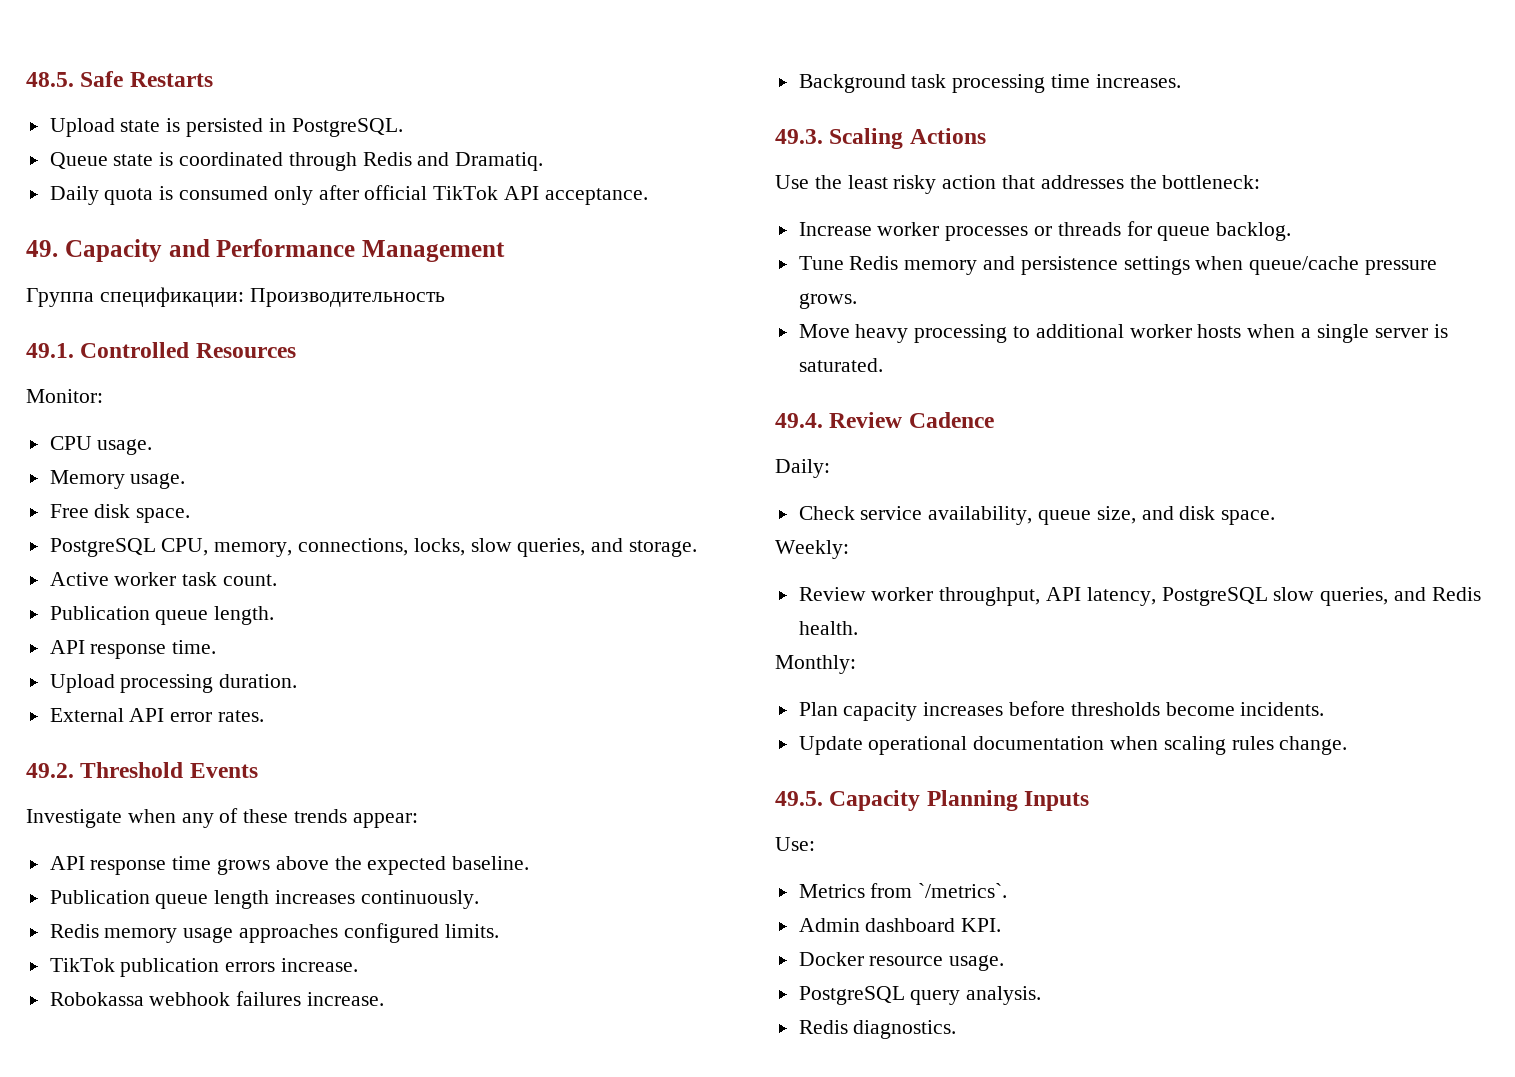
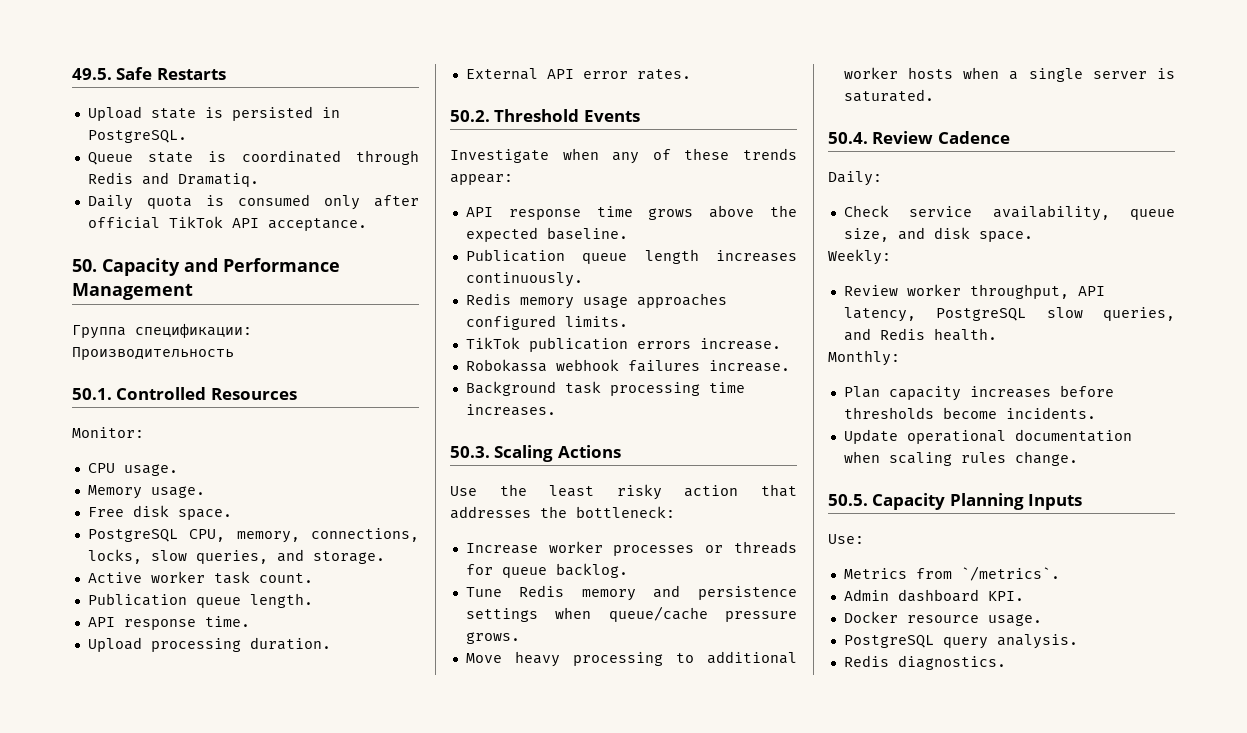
[26,72,74,87] 48.5. -> [72,68,112,80] 49.5.
[26,240,58,257] 49. -> [72,259,97,272] 50.
[26,343,74,358] 49.1. -> [72,388,112,400] 50.1.
[26,763,74,778] 49.2. -> [450,110,490,122] 50.2.
[775,129,823,144] 49.3. -> [450,446,490,458] 50.3.
[775,413,823,428] 49.4. -> [828,132,868,144] 50.4.
[775,791,823,806] 49.5. -> [828,494,868,506] 50.5.

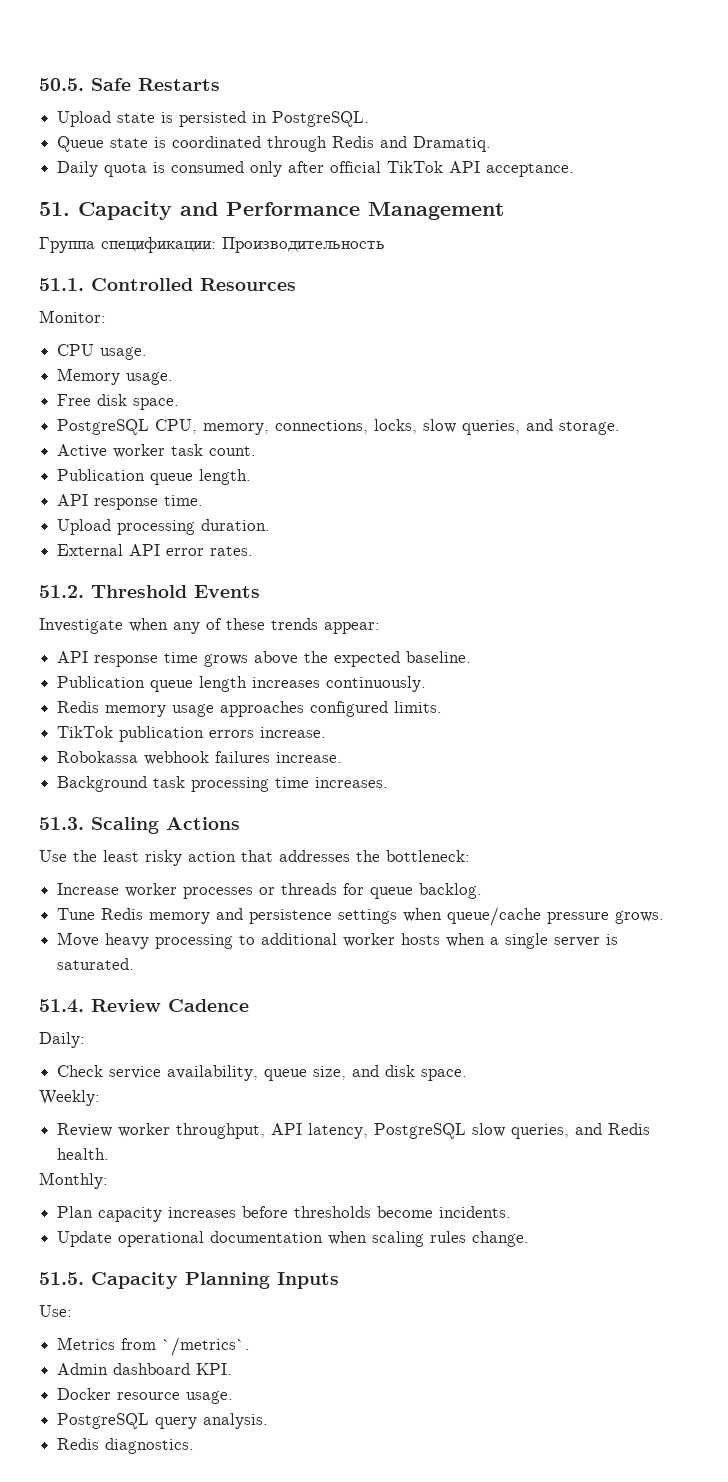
[72,68,112,80] 49.5. -> [39,78,84,91] 50.5.
[72,259,97,272] 50. -> [39,202,70,216] 51.
[72,388,112,400] 50.1. -> [39,278,84,291] 51.1.
[450,110,490,122] 50.2. -> [39,585,84,598] 51.2.
[450,446,490,458] 50.3. -> [39,817,84,830] 51.3.
[828,132,868,144] 50.4. -> [39,999,84,1013] 51.4.
[828,494,868,506] 50.5. -> [39,1272,84,1285] 51.5.

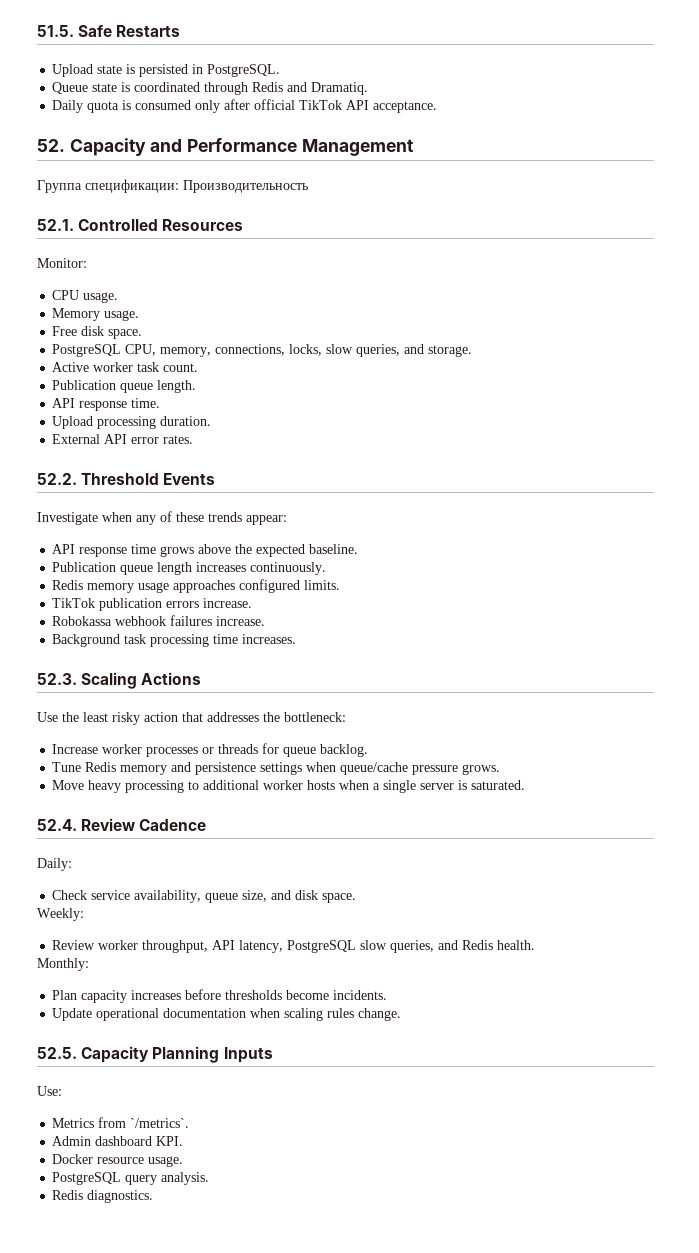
[39,78,84,91] 50.5. -> [37,25,74,37] 51.5.
[39,202,70,216] 51. -> [37,139,65,152] 52.
[39,278,84,291] 51.1. -> [37,219,74,231] 52.1.
[39,585,84,598] 51.2. -> [37,473,77,485] 52.2.
[39,817,84,830] 51.3. -> [37,673,77,685] 52.3.
[39,999,84,1013] 51.4. -> [37,819,77,831] 52.4.
[39,1272,84,1285] 51.5. -> [37,1047,77,1059] 52.5.

